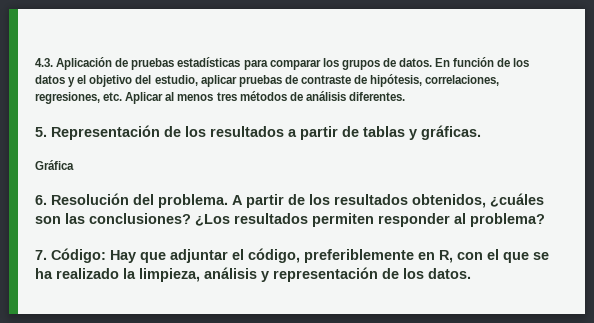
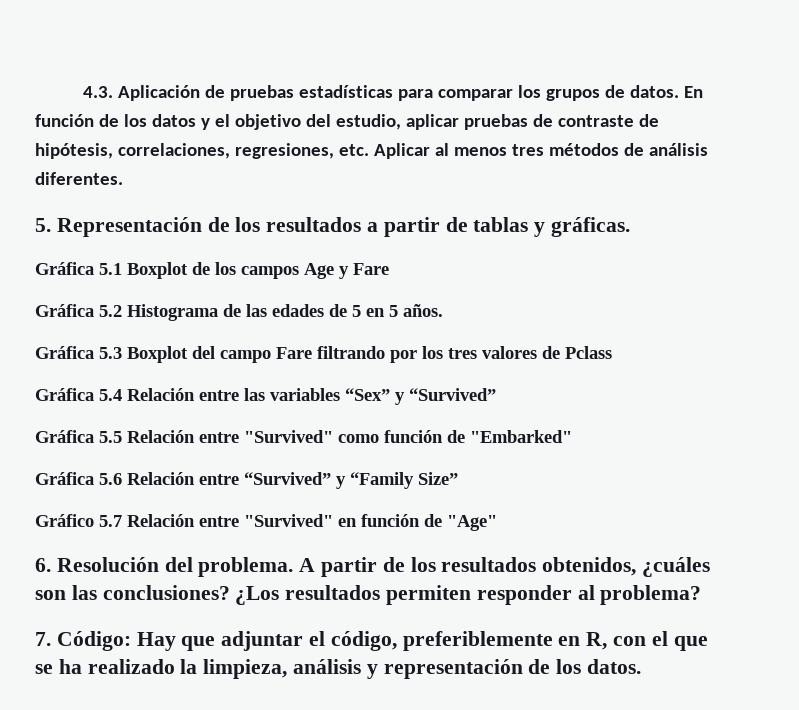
(74, 165) none -> [99,262,389,279] [35,304,443,321] [35,346,612,363] [35,388,496,405] [35,430,572,443] [35,472,458,489] [35,514,497,531] 5.1 Boxplot de los campos Age y Fare // Gráfica 5.2 Histograma de las edades de 5 en 5 años. // Gráfica 5.3 Boxplot del campo Fare filtrando por los tres valores de Pclass // Gráfica 5.4 Relación entre las variables “Sex” y “Survived” // Gráfica 5.5 Relación entre "Survived" como función de "Embarked" // Gráfica 5.6 Relación entre “Survived” y “Family Size” // Gráfico 5.7 Relación entre "Survived" en función de "Age"

